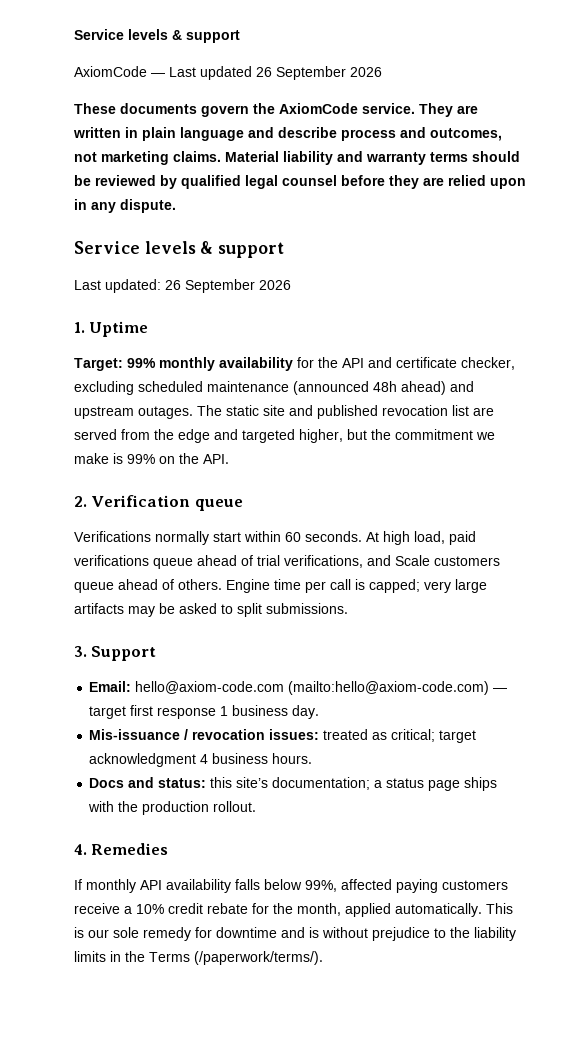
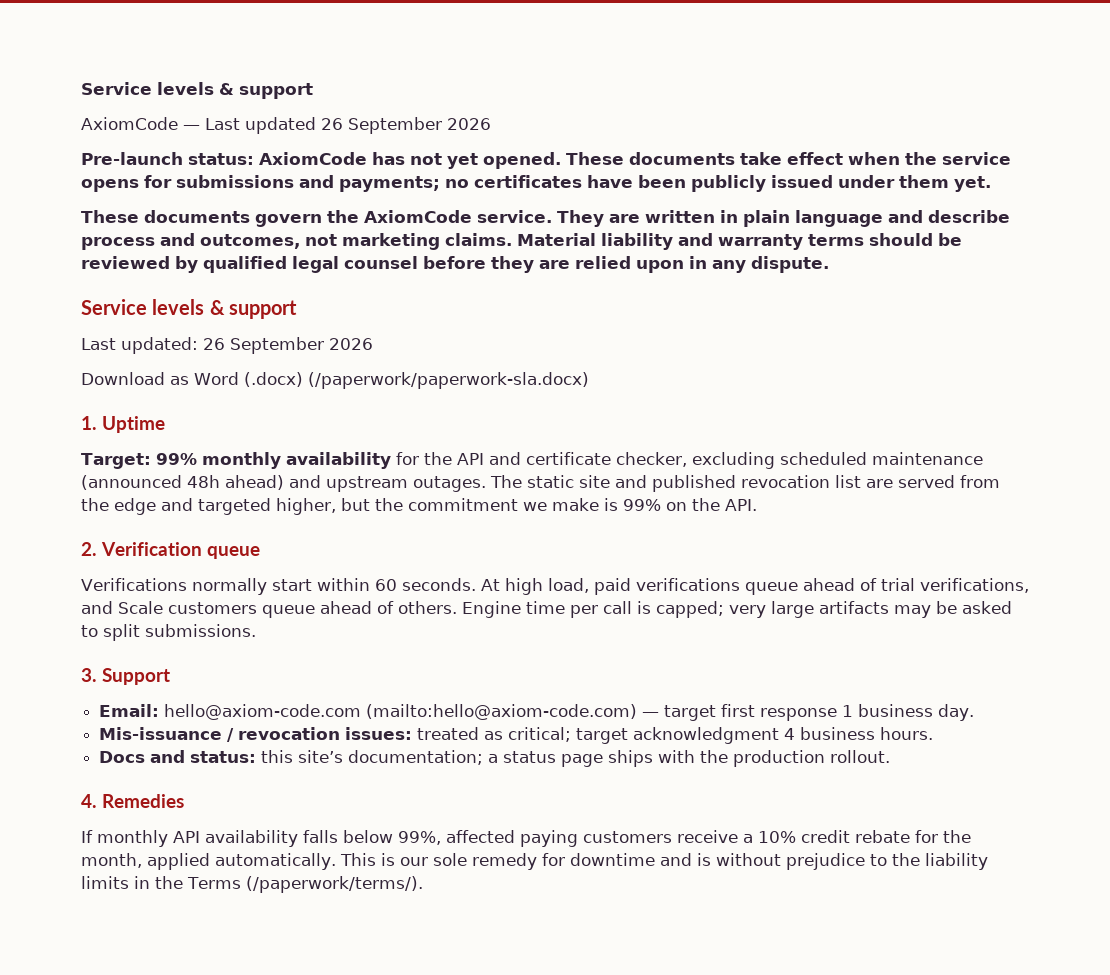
(382, 72) none -> [81,152,1011,169] [81,175,991,192] // Pre-launch status: AxiomCode has not yet opened. These documents take effect when the service opens for submissions and payments; no certificates have been publicly issued under them yet.
(291, 285) none -> [81,372,589,389] // Download as Word (.docx) (/paperwork/paperwork-sla.docx)

